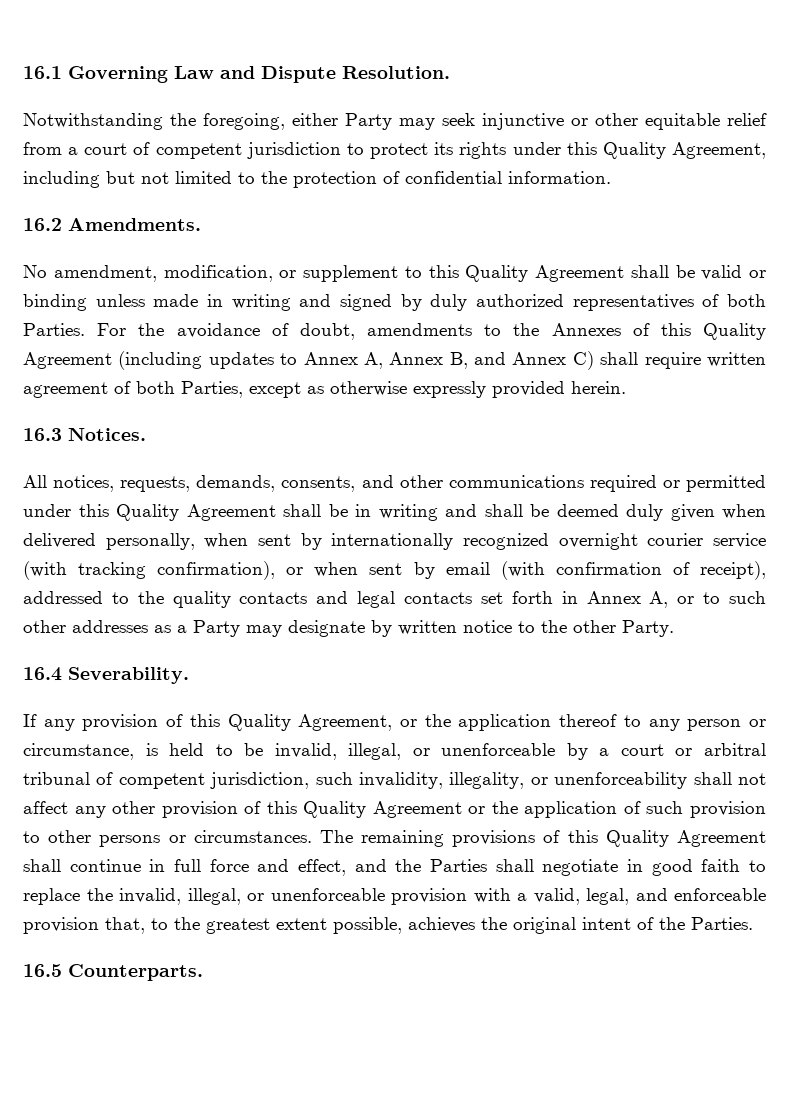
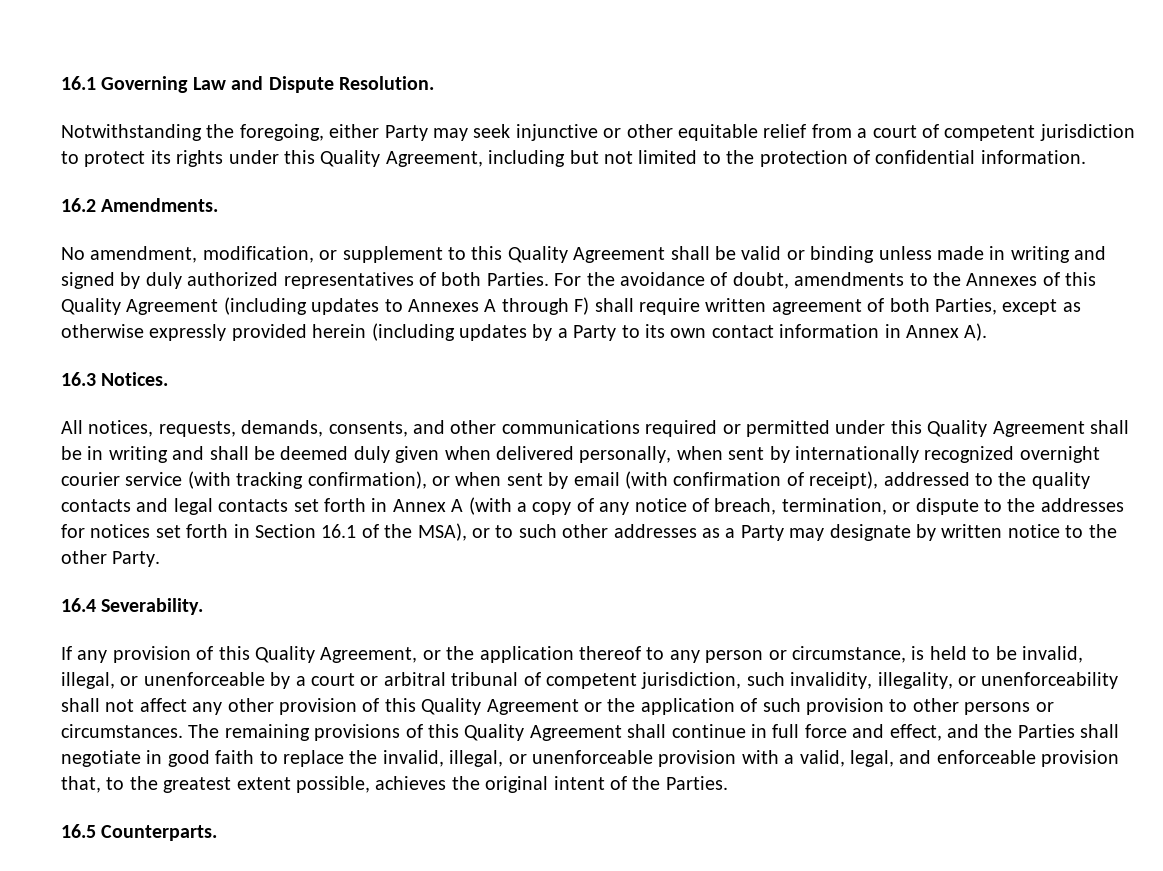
[303,351,594,370] Annex A, Annex B, and Annex C) -> [408,297,590,315] Annexes A through F)
[571,381,626,394] herein. -> [312,323,988,341] herein (including updates by a Party to its own contact information in Annex A).
[649,591,669,608] A, -> [451,497,1124,515] [61,523,467,541] A (with a copy of any notice of breach, termination, or dispute to the addresses for notices set forth in Section 16.1 of the MSA),

